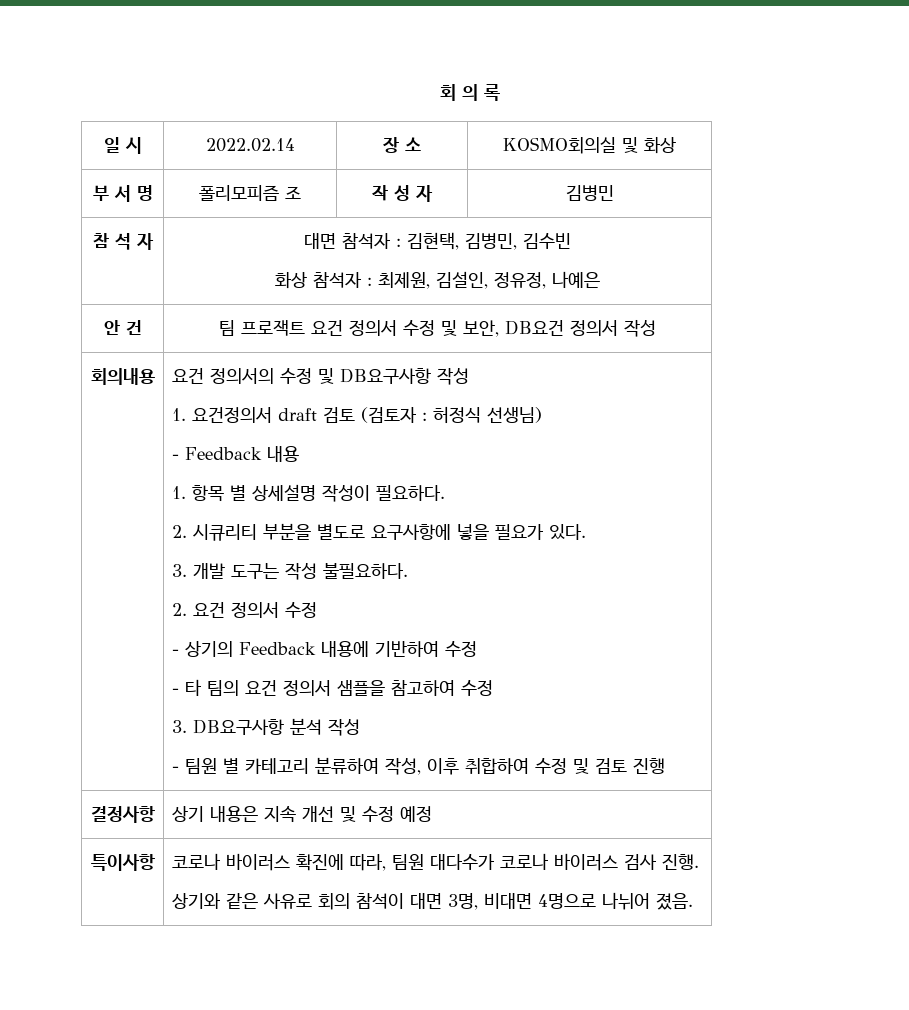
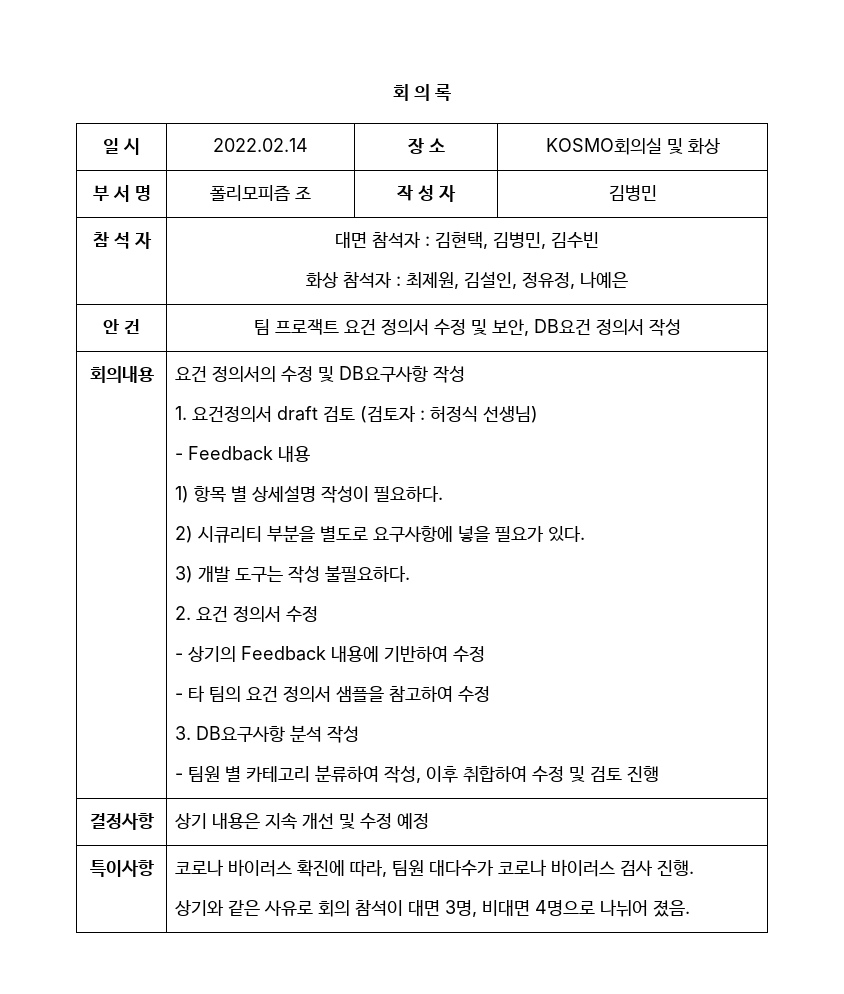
[171,486,186,499] 1. -> [174,486,189,503] 1)
[171,525,187,538] 2. -> [174,526,193,543] 2)
[171,564,187,577] 3. -> [174,566,193,583] 3)

